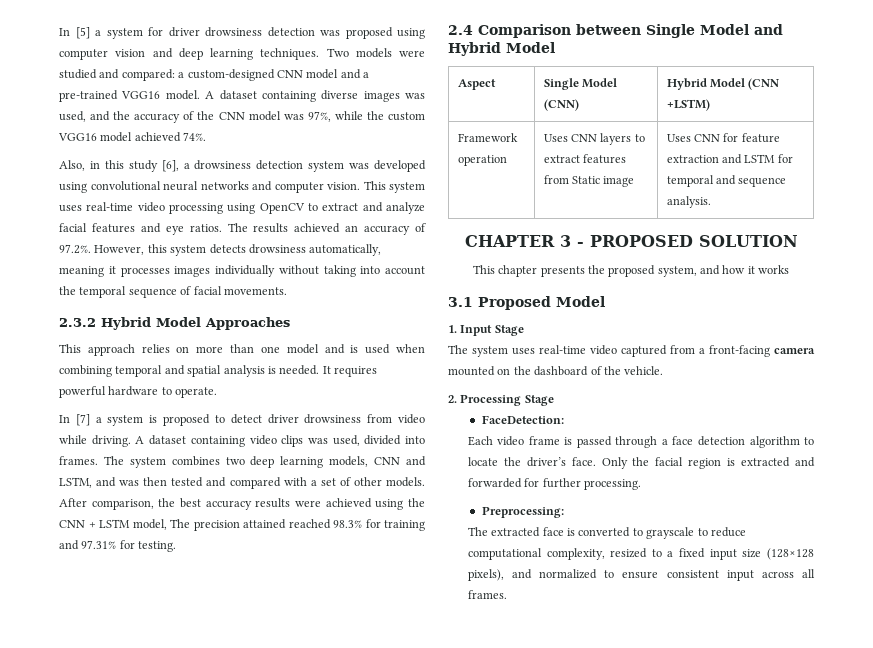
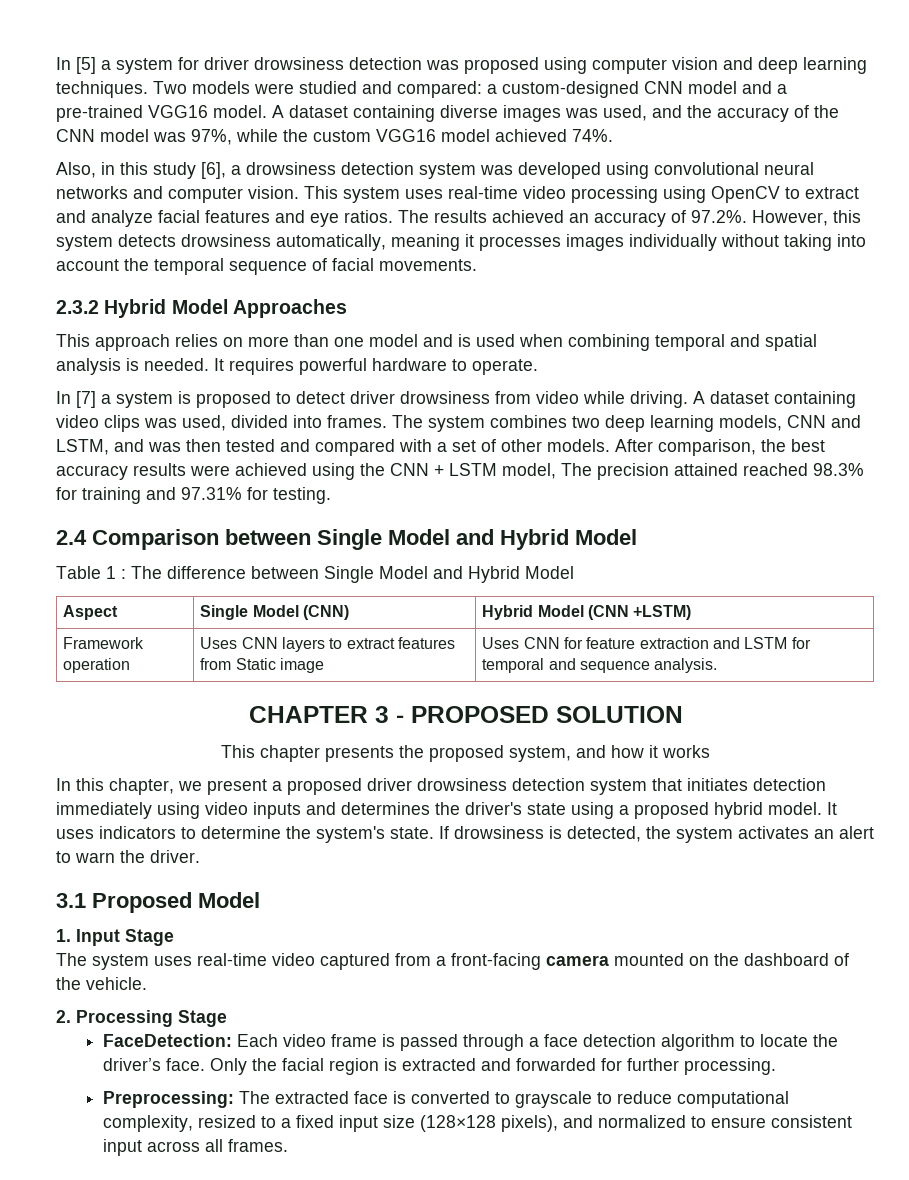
(555, 47) none -> [56,566,574,583] // Table 1 : The difference between Single Model and Hybrid Model
(790, 269) none -> [56,778,826,795] [56,802,837,819] [56,826,874,843] [56,850,200,863] // In this chapter, we present a proposed driver drowsiness detection system that initiates detection immediately using video inputs and determines the driver's state using a proposed hybrid model. It uses indicators to determine the system's state. If drowsiness is detected, the system activates an alert to warn the driver.
(564, 419) // -> (233, 1040) none
(564, 512) // -> (235, 1099) none

